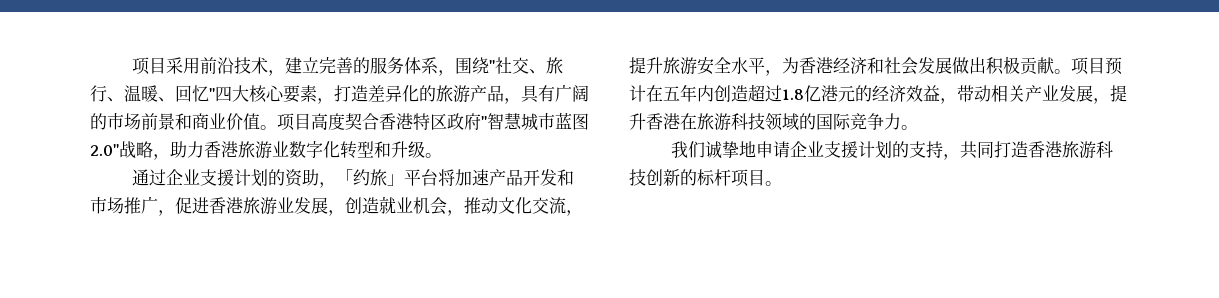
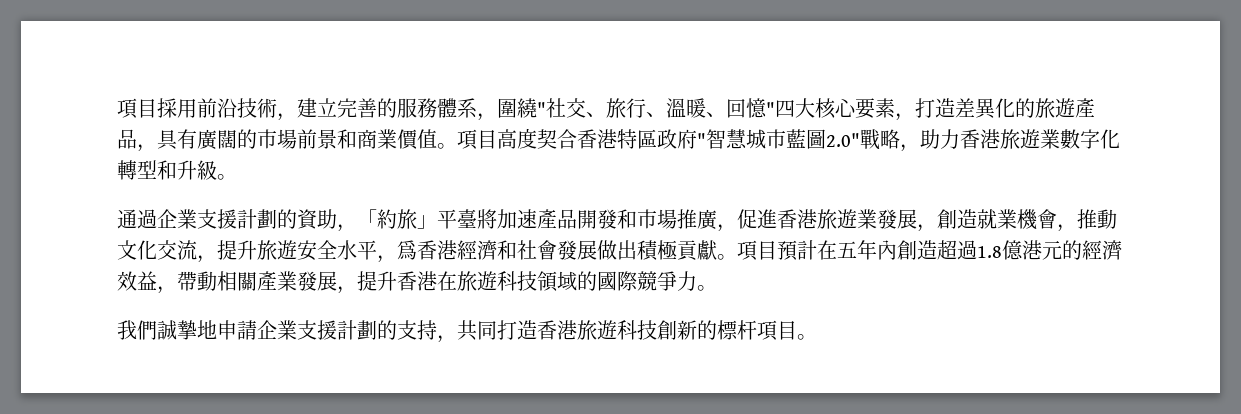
[131,57,183,75] 项目采 -> [117,98,177,119] 項目採
[250,57,268,74] 术 -> [257,98,277,118] 術
[386,57,489,76] 务体系，围绕 -> [417,98,537,121] 務體系，圍繞
[124,85,209,102] 温暖、回忆 -> [666,98,767,118] 溫暖、回憶
[385,84,589,104] [90,113,295,131] 异化的旅游产品，具有广阔的市场前景和商业价值。项 -> [975,98,1095,119] [117,129,477,152] 異化的旅遊產品，具有廣闊的市場前景和商業價值。項
[430,113,447,130] 区 -> [637,129,657,149] 區
[555,112,589,130] [90,141,136,159] 蓝图2.0"战 -> [786,129,880,150] 藍圖2.0"戰
[255,141,442,159] [131,169,574,188] [90,196,498,216] 游业数字化转型和升级。 // 通过企业支援计划的资助，「约旅」平台将加速产品开发和市场推广，促进香港旅游业发展，创造就业机会，推动 -> [1020,129,1120,149] [117,160,237,180] [117,209,1117,232] 遊業數字化轉型和升級。 // 通過企業支援計劃的資助，「約旅」平臺將加速產品開發和市場推廣，促進香港旅遊業發展，創造就業機會，推動
[680,57,697,75] 游 -> [277,240,297,260] 遊
[782,56,1122,75] [629,84,1127,104] [629,113,918,131] [670,141,892,159] 为香港经济和社会发展做出积极贡献。项目预计在五年内创造超过1.8亿港元的经济效益，带动相关产业发展，提升香港在旅游科技领域的国际竞争力。 // 我们诚挚地申请企业支援计划 -> [397,240,1122,261] [117,271,717,294] [117,320,377,340] 爲香港經濟和社會發展做出積極貢獻。項目預計在五年內創造超過1.8億港元的經濟效益，帶動相關產業發展，提升香港在旅遊科技領域的國際競爭力。 // 我們誠摯地申請企業支援計劃
[1078,141,1113,159] [629,169,749,187] 游科技创新的标杆项 -> [597,320,777,341] 遊科技創新的標杆項

